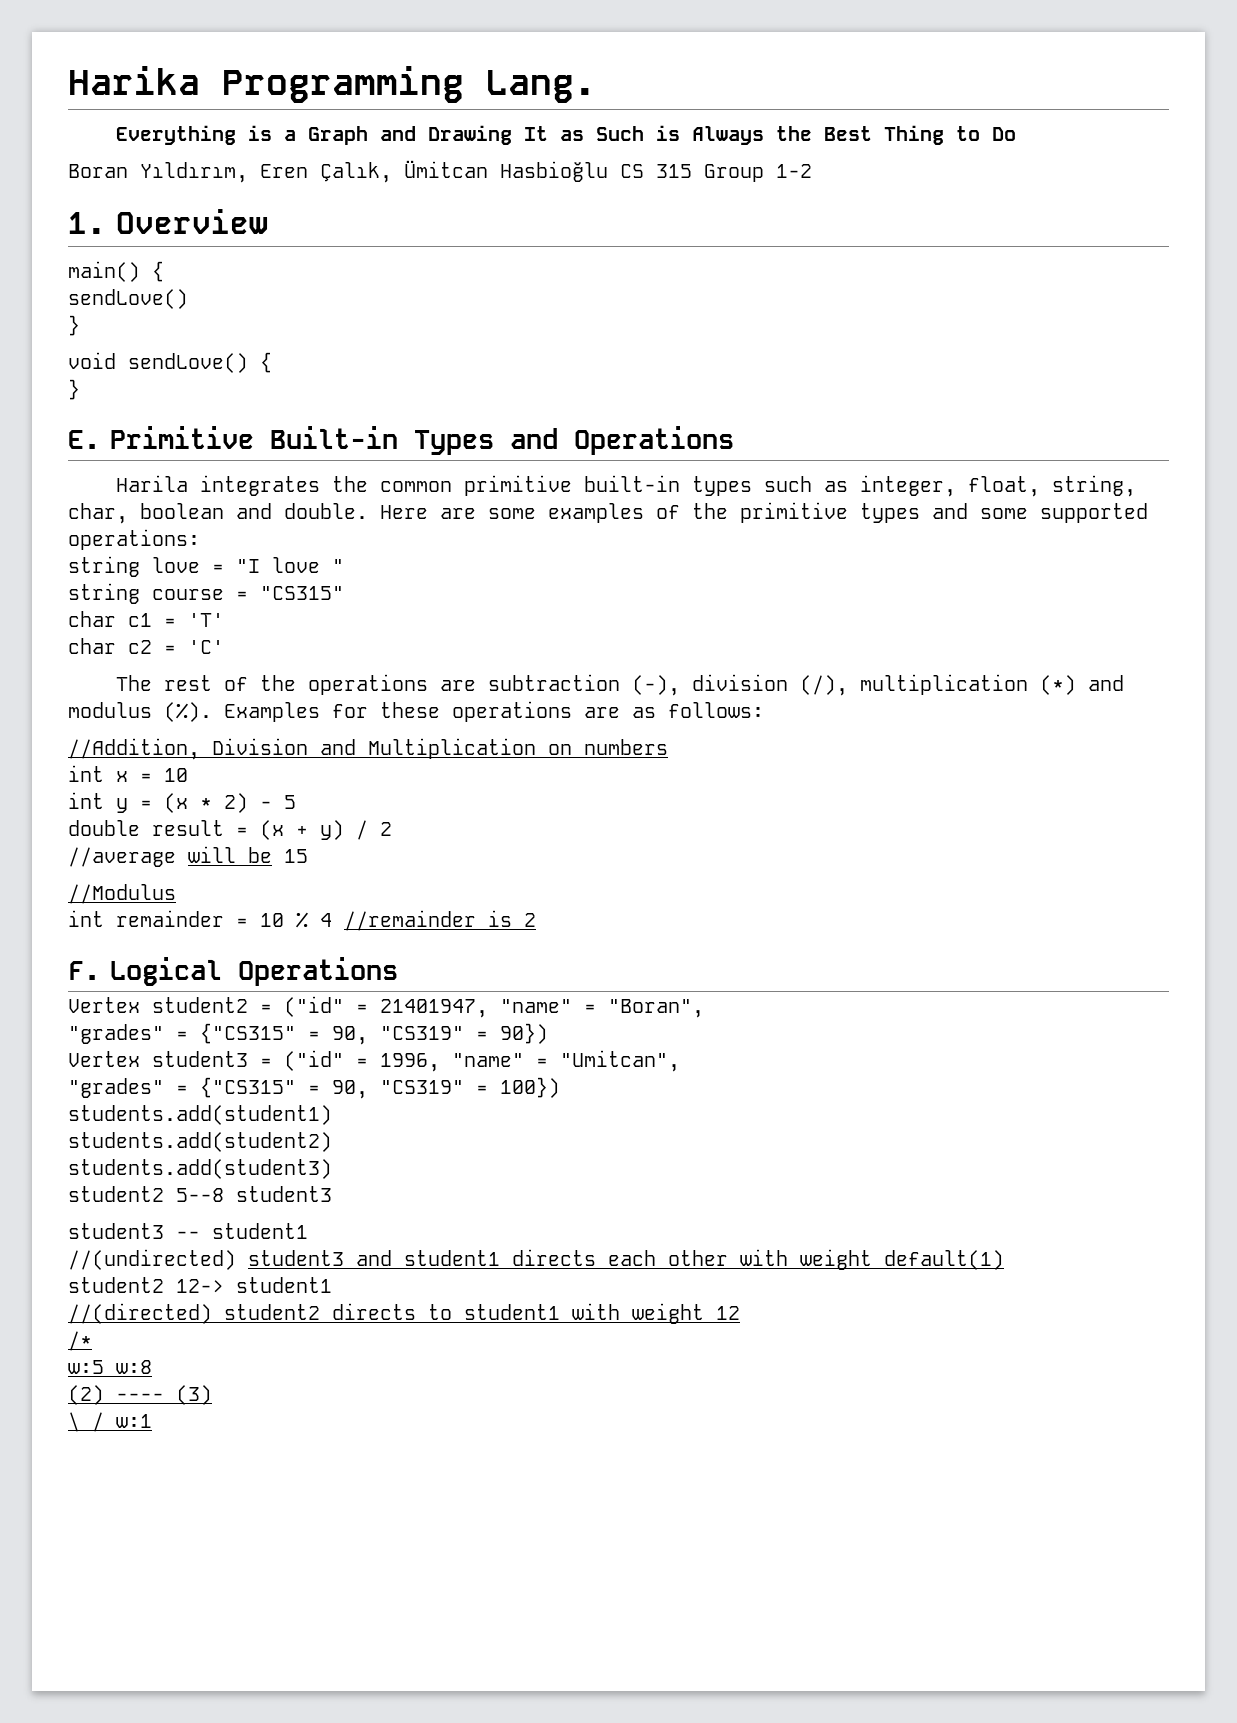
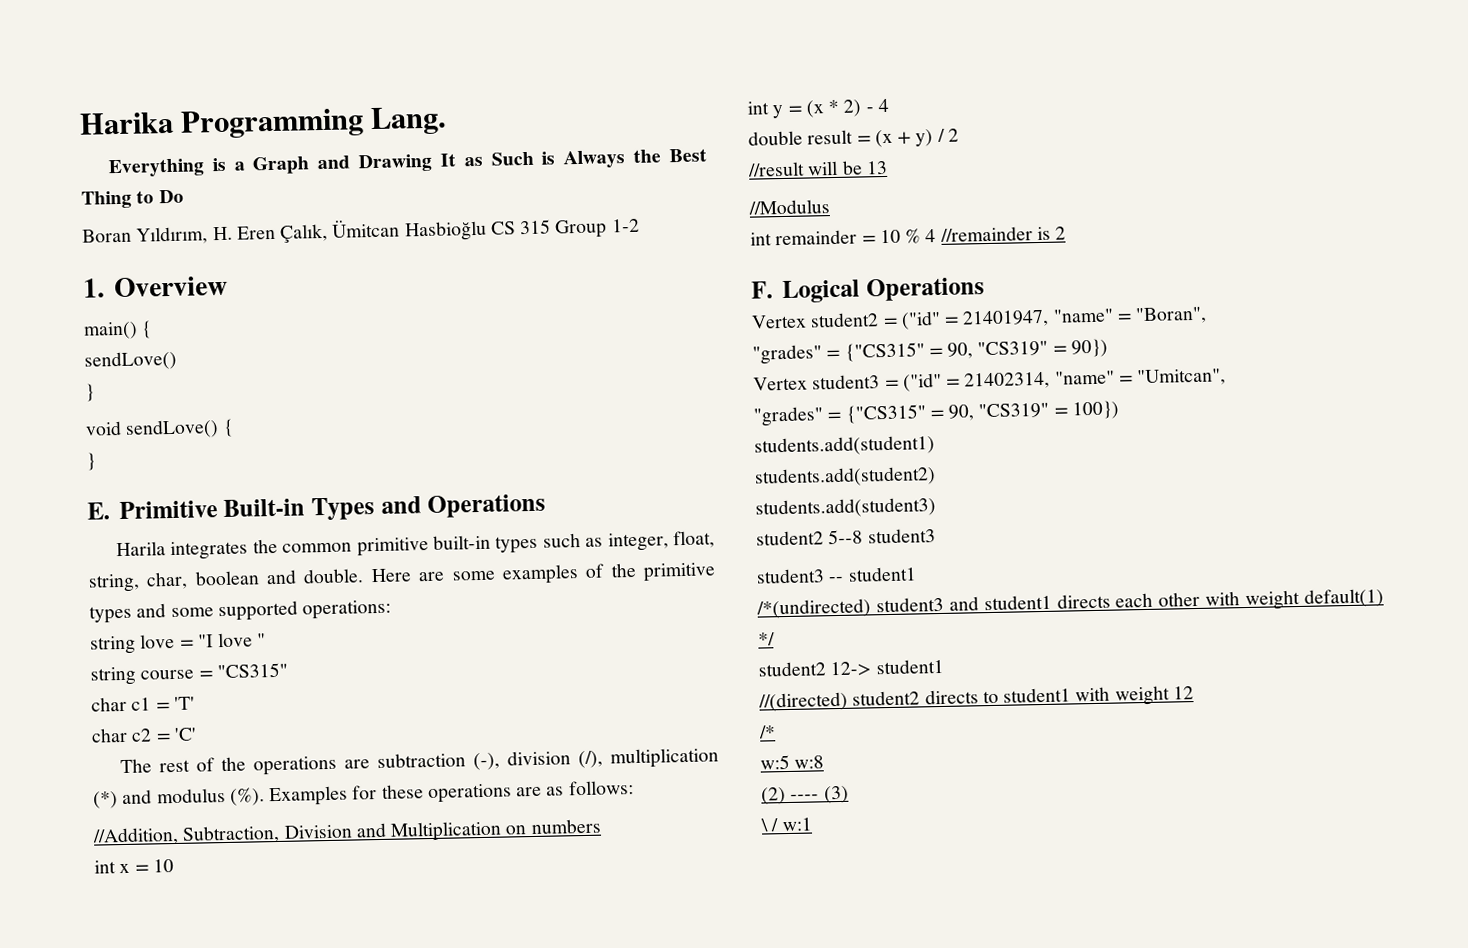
(248, 172) none -> [212,226,233,241] H.
(200, 749) none -> [182,824,281,844] Subtraction,
[284,795,296,809] 5 -> [877,98,889,113] 4
[68,847,176,867] //average -> [747,161,805,177] //result
[284,849,308,863] 15 -> [865,160,888,175] 13
[380,1053,440,1072] 1996, -> [964,371,1051,390] 21402314,
[68,1249,236,1270] //(undirected) -> [756,598,871,619] /*(undirected)
(1004, 1260) none -> [758,632,775,646] */

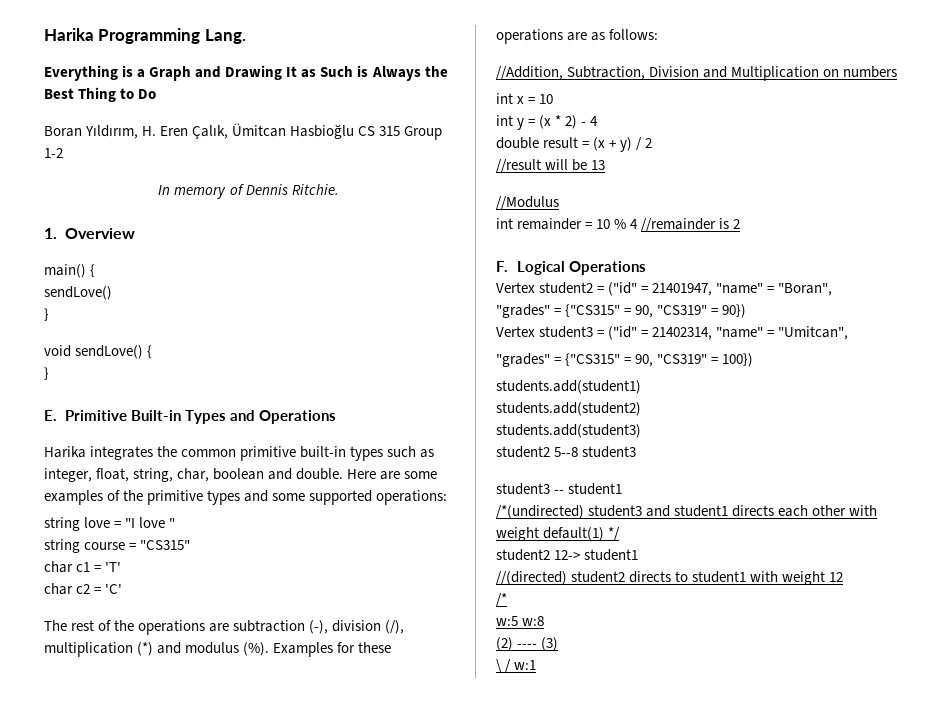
(640, 225) none -> [158,184,339,199] // In memory of Dennis Ritchie.
[115,541,166,557] Harila -> [44,446,86,458] Harika

